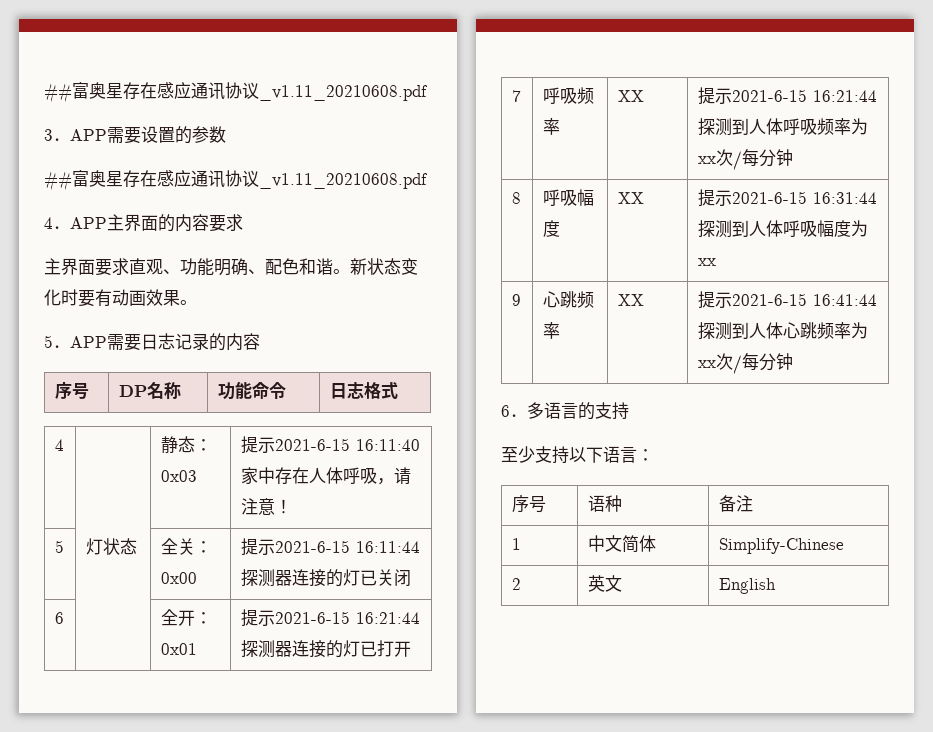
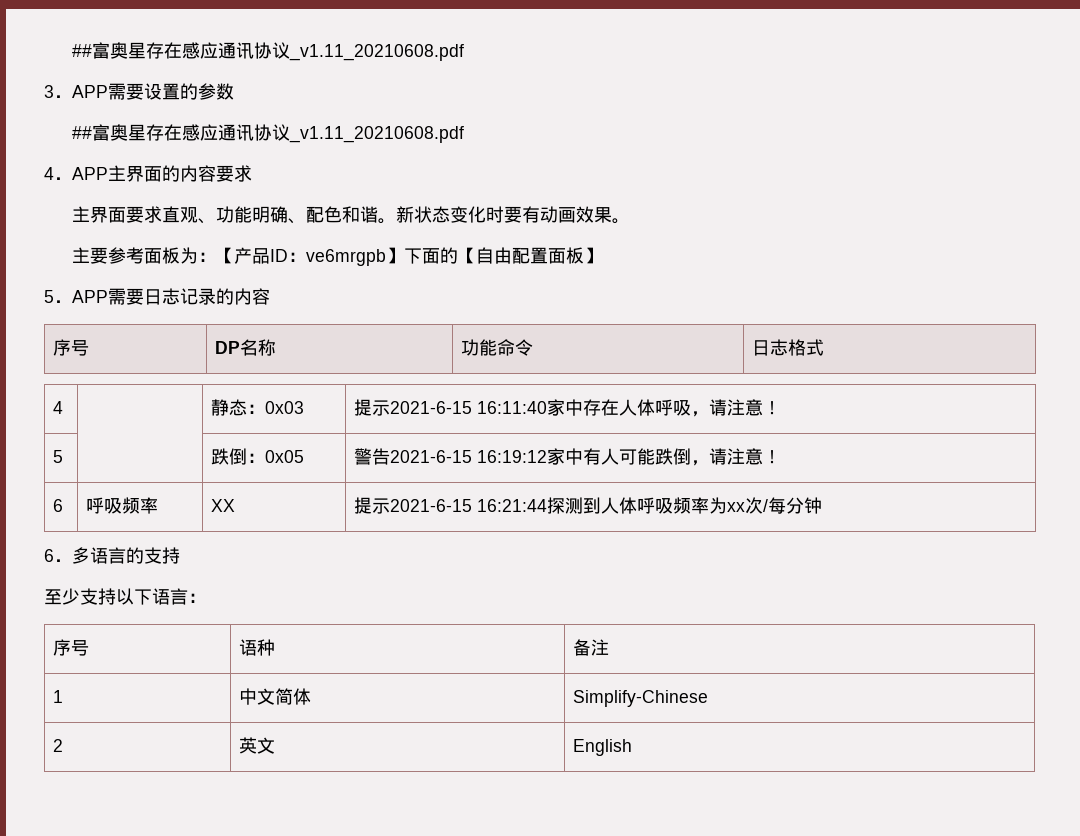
(197, 302) none -> [72,247,603,266] // 主要参考面板为：【产品ID：ve6mrgpb】下面的【自由配置面板】
[85,538,137,555] [160,538,212,555] [160,572,197,584] [240,538,420,556] [240,569,411,587] [54,612,64,624] [160,609,212,626] [160,643,197,655] [240,609,420,627] [240,640,411,658] [511,90,521,102] 灯状态 | 全关：0x00 | 提示2021-6-15 16:11:44探测器连接的灯已关闭 // 6 | | 全开：0x01 | 提示2021-6-15 16:21:44探测器连接的灯已打开 // 7 -> [210,448,304,465] [353,448,781,466] [52,499,63,512] | 跌倒：0x05 | 警告2021-6-15 16:19:12家中有人可能跌倒，请注意！ // 6
[511,192,521,204] [542,189,594,206] [542,220,560,237] [617,192,644,204] [697,189,877,207] [697,220,868,238] [697,258,716,266] [511,294,521,306] [542,291,594,308] [542,322,560,339] [617,294,644,306] [697,291,877,309] [697,322,868,340] [697,353,793,374] // 8 | 呼吸幅度 | XX | 提示2021-6-15 16:31:44探测到人体呼吸幅度为xx // 9 | 心跳频率 | XX | 提示2021-6-15 16:41:44探测到人体心跳频率为xx次/每分钟 -> (822, 505) none

